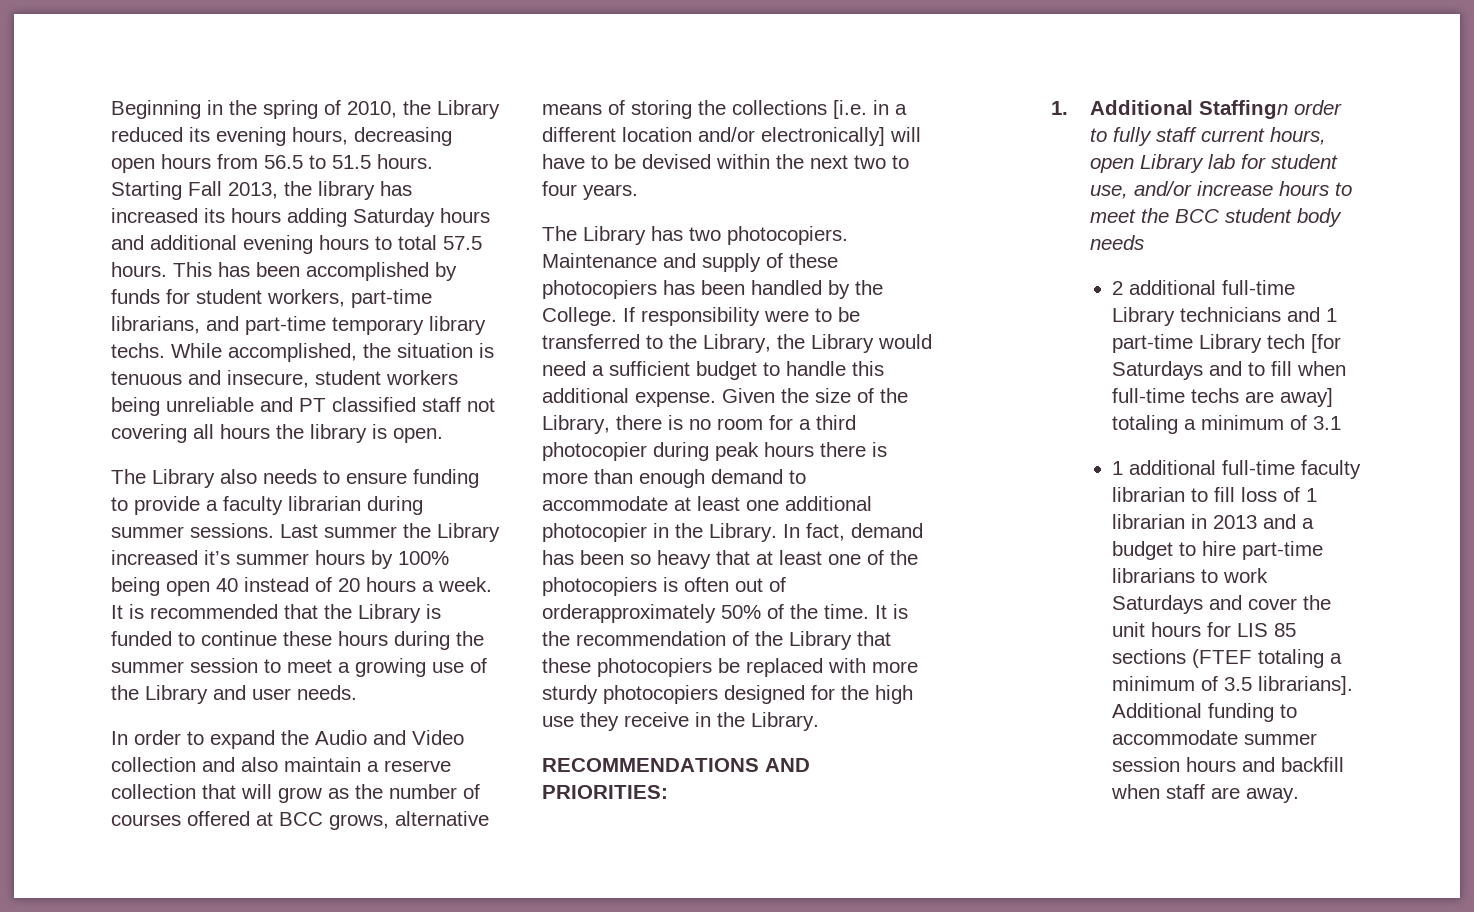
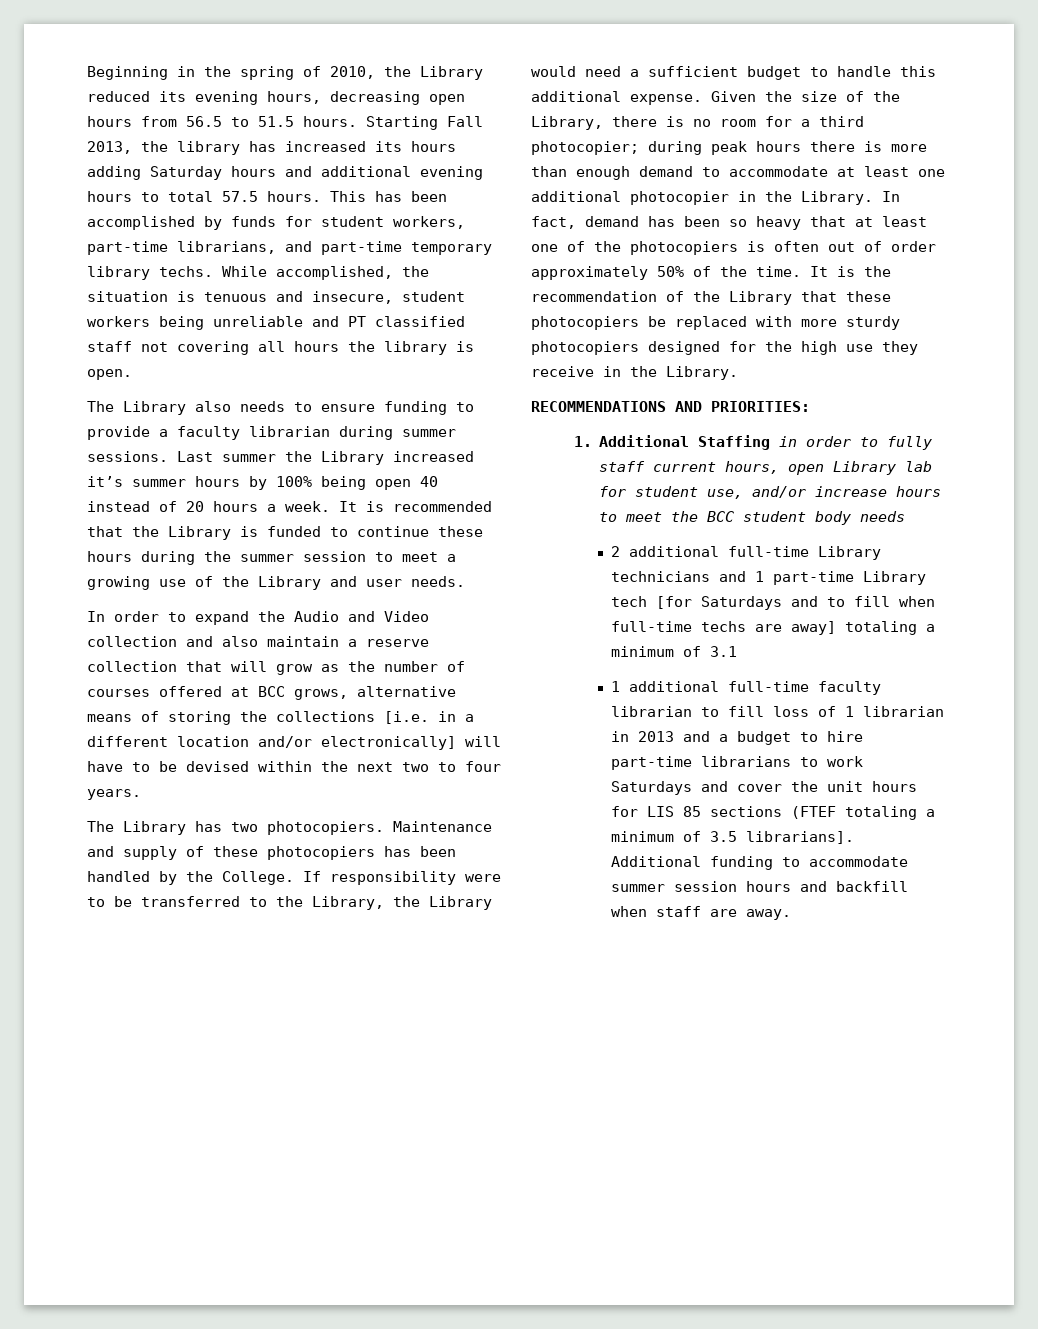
[542,442,647,461] photocopier -> [531,141,639,155] photocopier;
[542,604,716,623] orderapproximately -> [891,241,936,252] [531,266,648,280] order approximately
[1198,100,1288,119] Staffingn -> [698,435,798,450] Staffing in

